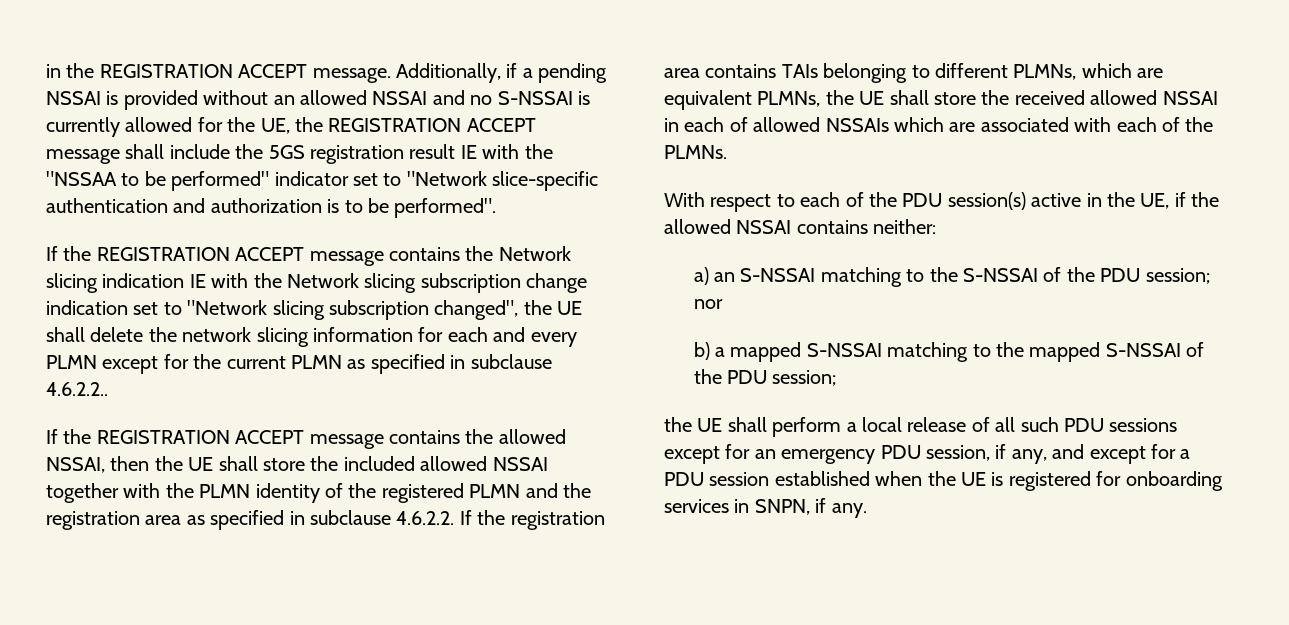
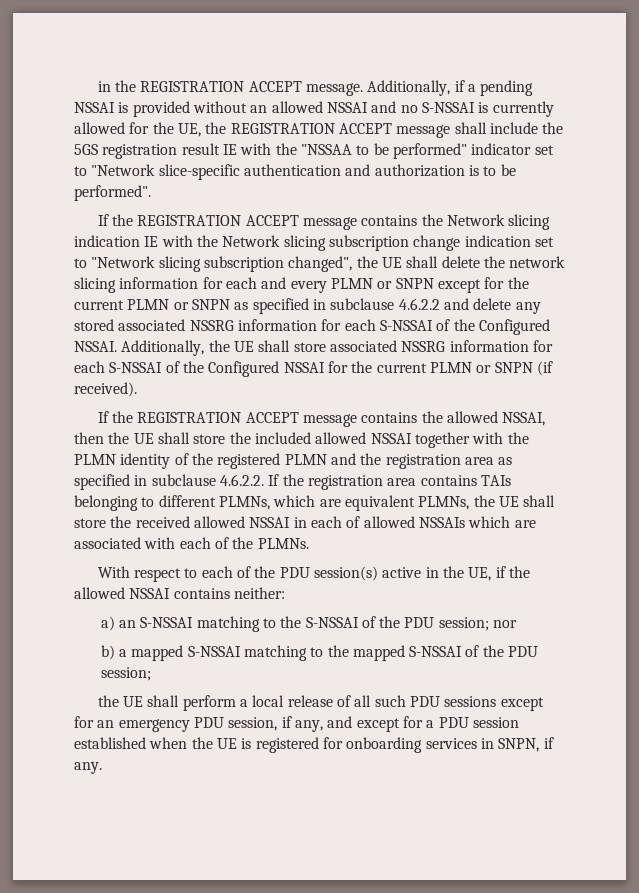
(97, 362) none -> [377,278,434,289] or SNPN
[347,354,552,374] [46,382,108,396] as specified in subclause 4.6.2.2.. -> [173,298,541,314] [74,319,550,335] [74,340,553,356] [74,361,553,377] [74,382,137,397] or SNPN as specified in subclause 4.6.2.2 and delete any stored associated NSSRG information for each S-NSSAI of the Configured NSSAI. Additionally, the UE shall store associated NSSRG information for each S-NSSAI of the Configured NSSAI for the current PLMN or SNPN (if received).

